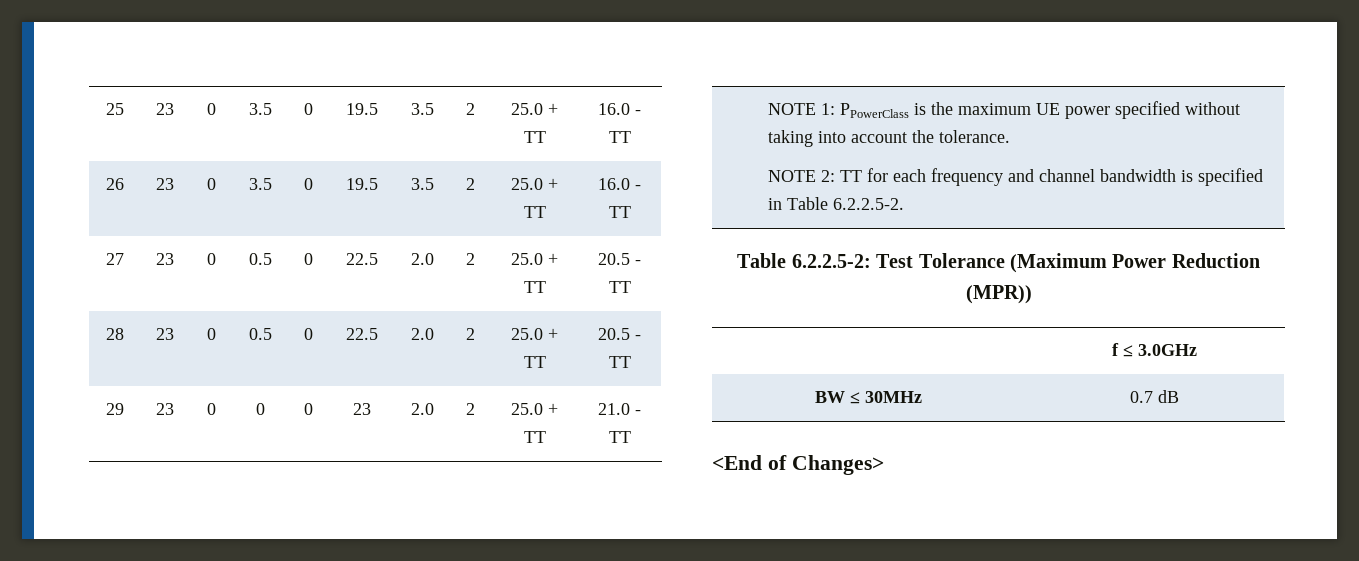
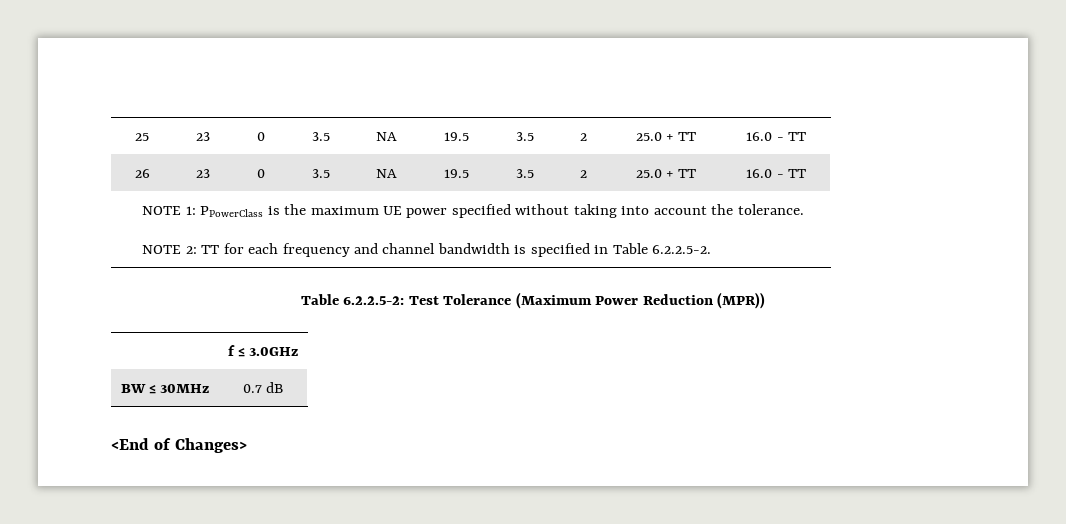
[304,103,313,115] 0 -> [376,132,397,141] NA
[304,178,313,190] [346,178,378,190] [410,178,434,190] [466,178,475,190] [510,178,558,190] [523,206,546,218] [598,178,641,190] [608,206,631,218] [105,253,124,265] [156,253,174,265] [207,253,216,265] [248,253,272,265] [304,253,313,265] [346,253,378,265] [410,253,434,265] [466,253,475,265] [510,253,558,265] [523,281,546,293] [598,253,641,265] [608,281,631,293] [105,328,124,340] [156,328,174,340] [207,328,216,340] [248,328,272,340] [304,328,313,340] [346,328,378,340] [410,328,434,340] [466,328,475,340] [510,328,558,340] [523,356,546,368] [598,328,641,340] [608,356,631,368] [105,403,124,415] [156,403,174,415] [207,403,216,415] [255,403,265,415] [304,403,313,415] [353,403,371,415] [410,403,434,415] [466,403,475,415] [510,403,558,415] [523,431,546,443] [598,403,641,415] [608,431,631,443] 0 | 19.5 | 3.5 | 2 | 25.0 + TT | 16.0 - TT // 27 | 23 | 0 | 0.5 | 0 | 22.5 | 2.0 | 2 | 25.0 + TT | 20.5 - TT // 28 | 23 | 0 | 0.5 | 0 | 22.5 | 2.0 | 2 | 25.0 + TT | 20.5 - TT // 29 | 23 | 0 | 0 | 0 | 23 | 2.0 | 2 | 25.0 + TT | 21.0 - TT -> [376,169,397,178] [444,169,469,178] [515,169,534,178] [580,170,587,178] [635,169,697,178] [746,169,806,178] NA | 19.5 | 3.5 | 2 | 25.0 + TT | 16.0 - TT

